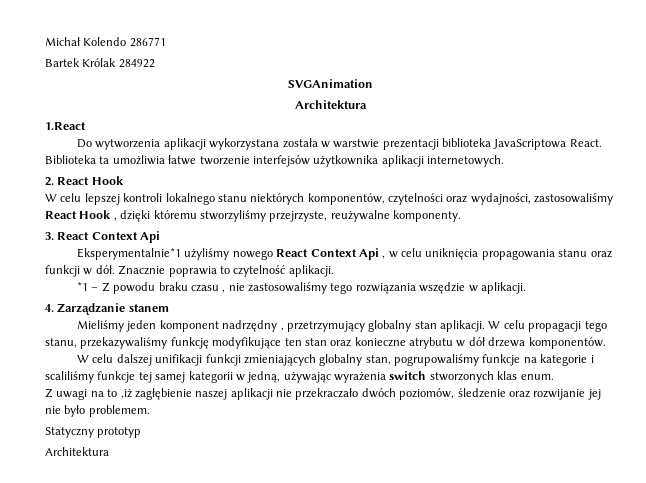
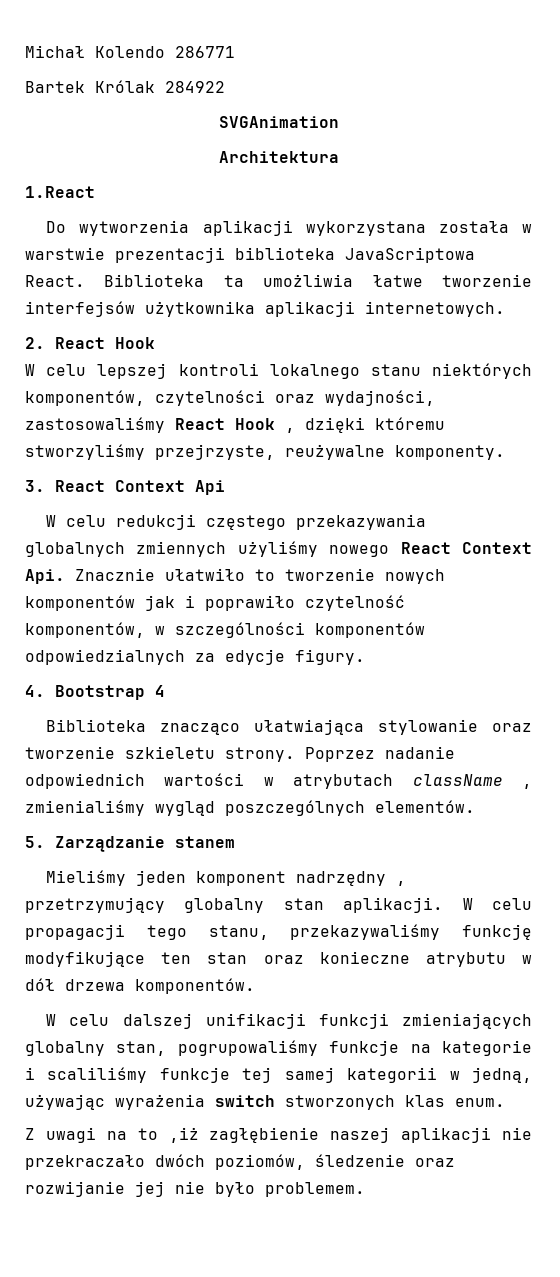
[77,248,612,260] [45,265,334,277] [77,282,526,294] [45,304,54,312] Eksperymentalnie*1 użyliśmy nowego React Context Api , w celu uniknięcia propagowania stanu oraz funkcji w dół. Znacznie poprawia to czytelność aplikacji. // *1 – Z powodu braku czasu , nie zastosowaliśmy tego rozwiązania wszędzie w aplikacji. // 4. -> [46,514,427,530] [25,541,532,557] [25,568,445,584] [25,595,405,611] [25,622,425,638] [25,649,365,665] [25,685,165,700] [46,719,532,735] [25,746,455,762] [25,773,532,789] [25,800,475,816] [25,836,45,848] W celu redukcji częstego przekazywania globalnych zmiennych użyliśmy nowego React Context Api. Znacznie ułatwiło to tworzenie nowych komponentów jak i poprawiło czytelność komponentów, w szczególności komponentów odpowiedzialnych za edycje figury. // 4. Bootstrap 4 // Biblioteka znacząco ułatwiająca stylowanie oraz tworzenie szkieletu strony. Poprzez nadanie odpowiednich wartości w atrybutach className , zmienialiśmy wygląd poszczególnych elementów. // 5.
[45,427,142,438] [45,447,109,456] // Statyczny prototyp // Architektura -> (365, 1189) none

